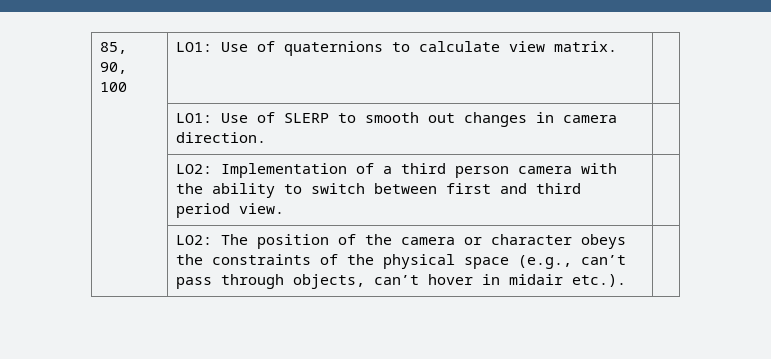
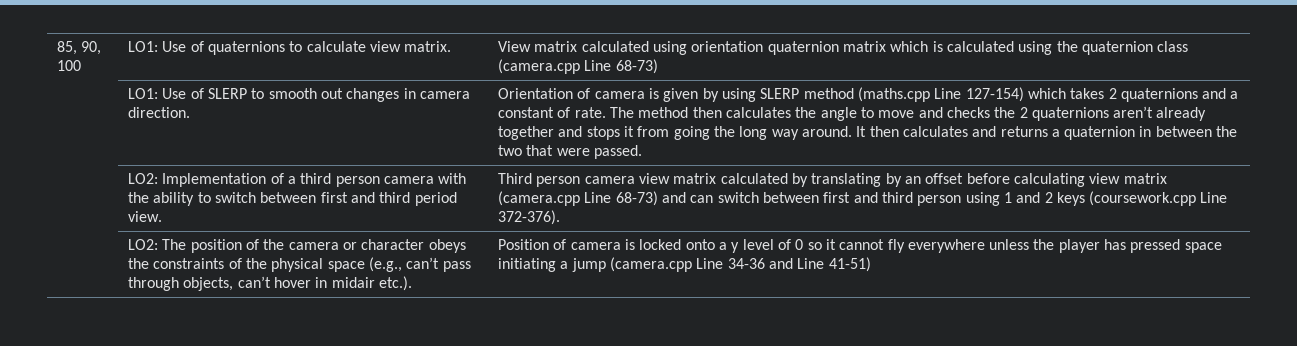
(618, 46) none -> [498,41,1189,55] [498,59,658,74] View matrix calculated using orientation quaternion matrix which is calculated using the quaternion class (camera.cpp Line 68-73)
(267, 137) none -> [498,87,1239,102] [498,106,1207,121] [498,126,1238,140] [498,145,642,159] Orientation of camera is given by using SLERP method (maths.cpp Line 127-154) which takes 2 quaternions and a constant of rate. The method then calculates the angle to move and checks the 2 quaternions aren’t already together and stops it from going the long way around. It then calculates and returns a quaternion in between the two that were passed.
(285, 208) none -> [498,173,1167,187] [498,191,1228,206] [498,210,561,225] Third person camera view matrix calculated by translating by an offset before calculating view matrix (camera.cpp Line 68-73) and can switch between first and third person using 1 and 2 keys (coursework.cpp Line 372-376).
(627, 280) none -> [498,239,1222,253] [498,257,871,272] Position of camera is locked onto a y level of 0 so it cannot fly everywhere unless the player has pressed space initiating a jump (camera.cpp Line 34-36 and Line 41-51)

